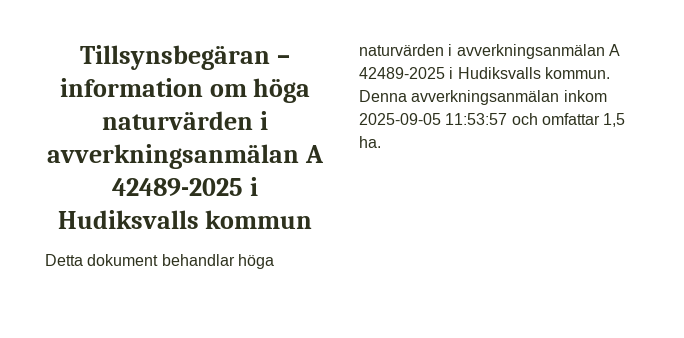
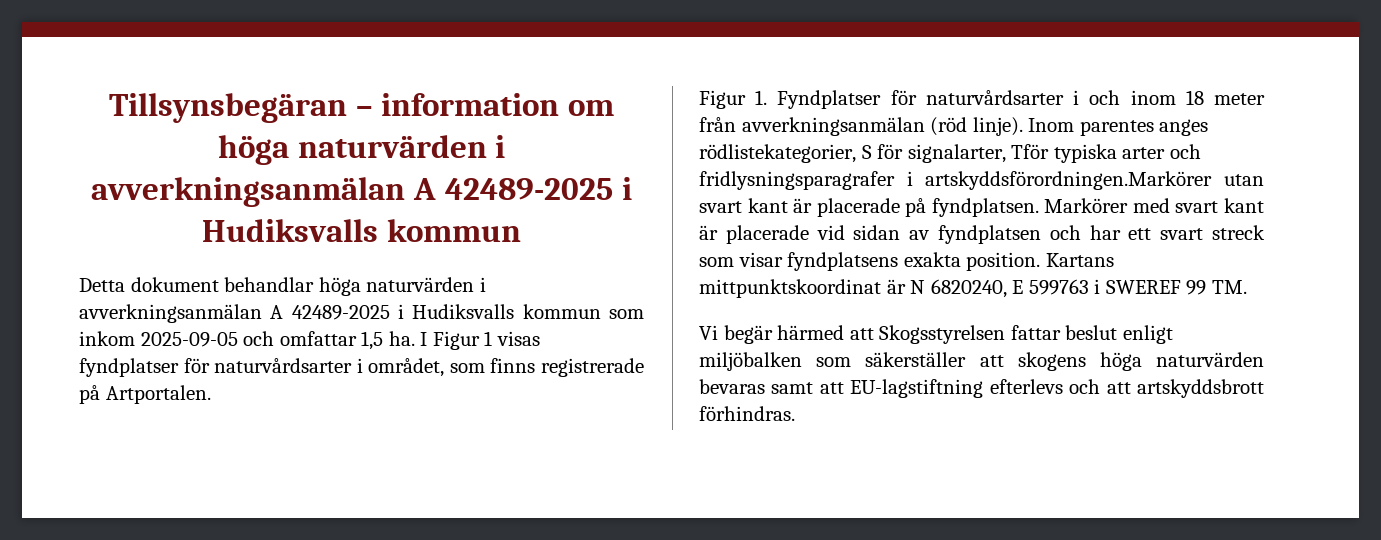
[544,67,610,79] [359,90,560,105] kommun. Denna avverkningsanmälan -> [522,304,644,319] kommun som
[445,113,508,125] 11:53:57 -> (238, 339) none
(381, 142) none -> [420,331,540,350] [79,358,644,377] [79,385,211,404] [699,90,1265,109] [699,117,1209,136] [699,144,1201,163] [699,171,1264,190] [699,198,1264,217] [699,225,1265,244] [699,252,1114,271] [699,279,1247,298] [699,325,1173,344] [699,352,1264,371] [699,379,1264,398] [699,406,795,421] I Figur 1 visas fyndplatser för naturvårdsarter i området, som finns registrerade på Artportalen. // Figur 1. Fyndplatser för naturvårdsarter i och inom 18 meter från avverkningsanmälan (röd linje). Inom parentes anges rödlistekategorier, S för signalarter, Tför typiska arter och fridlysningsparagrafer i artskyddsförordningen.Markörer utan svart kant är placerade på fyndplatsen. Markörer med svart kant är placerade vid sidan av fyndplatsen och har ett svart streck som visar fyndplatsens exakta position. Kartans mittpunktskoordinat är N 6820240, E 599763 i SWEREF 99 TM. // Vi begär härmed att Skogsstyrelsen fattar beslut enligt miljöbalken som säkerställer att skogens höga naturvärden bevaras samt att EU-lagstiftning efterlevs och att artskyddsbrott förhindras.

